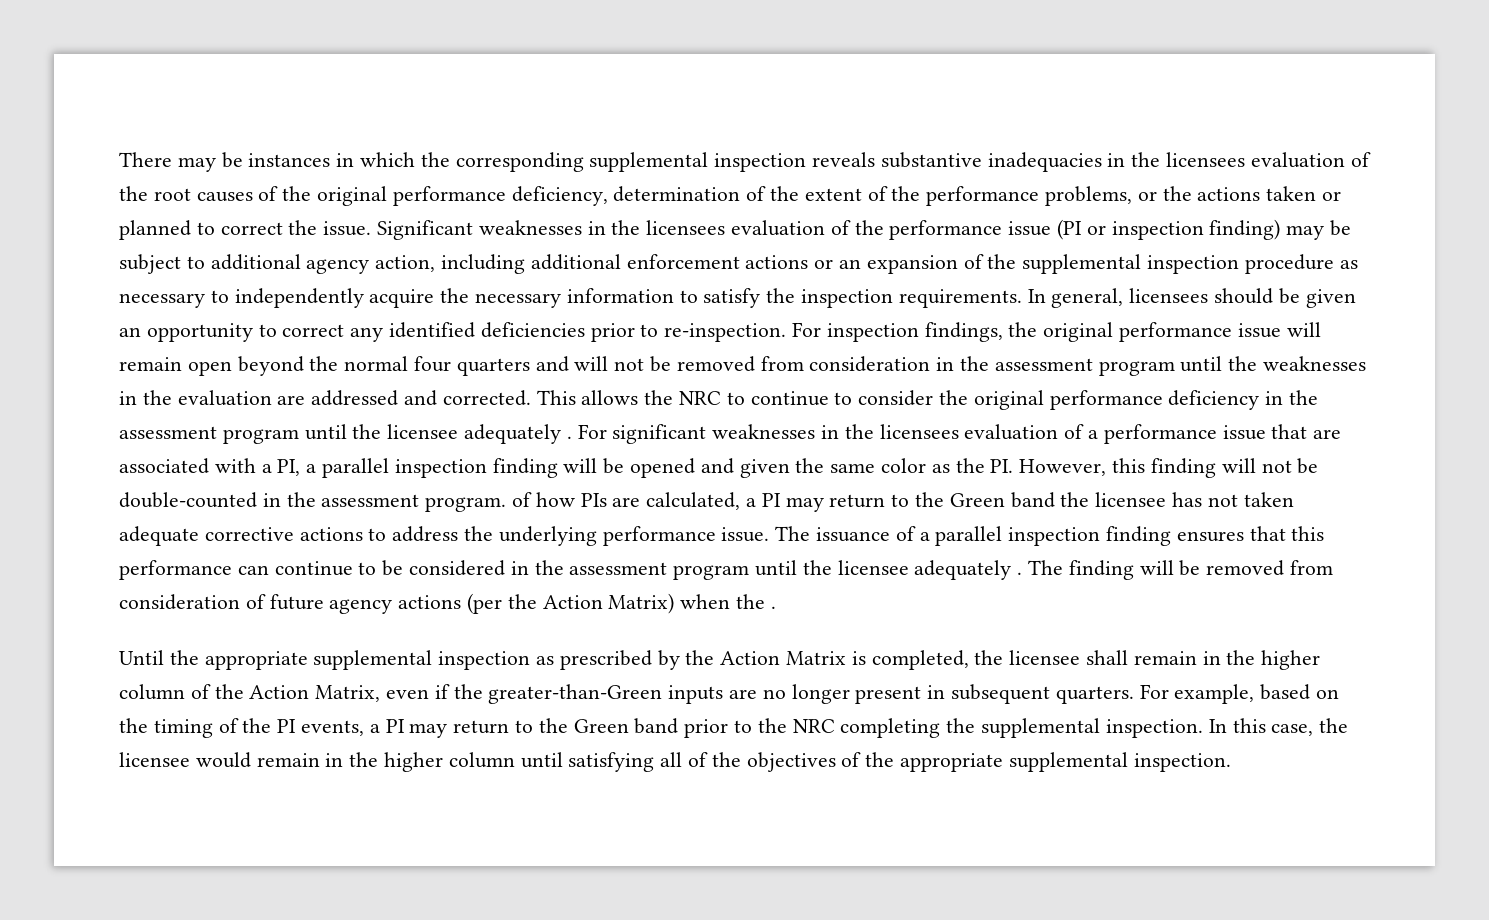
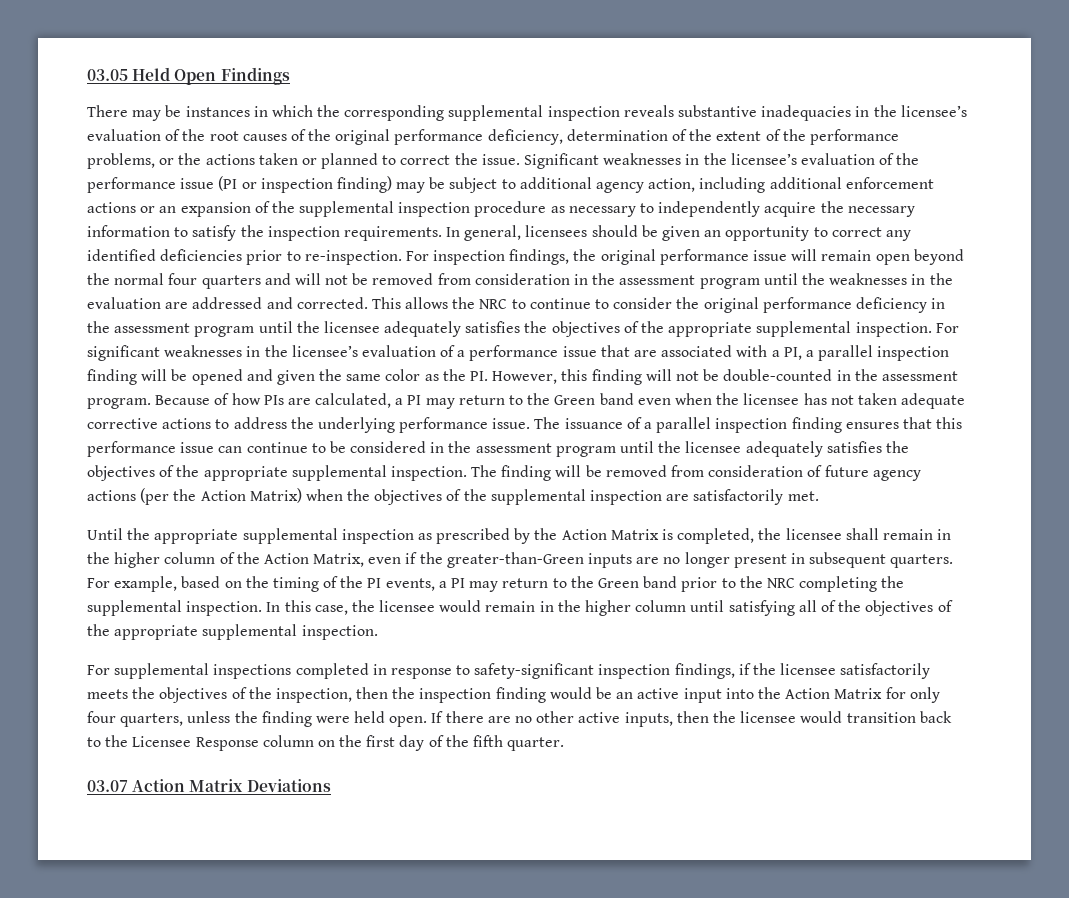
(119, 159) none -> [87,67,290,85] 03.05 Held Open Findings //
[1166,152,1246,167] licensees -> [900,105,967,117] licensee’s
[646,220,726,235] licensees -> [730,153,797,165] licensee’s
[566,436,572,439] . -> [465,321,932,337] satisfies the objectives of the appropriate supplemental inspection.
[879,424,959,439] licensees -> [291,345,358,357] licensee’s
(507, 504) none -> [155,395,211,405] Because
(1055, 500) none -> [637,393,712,405] even when
(232, 570) none -> [180,442,215,453] issue
[1017,572,1023,575] . -> [826,441,909,453] [87,465,467,481] satisfies the objectives of the appropriate supplemental inspection.
[770,606,776,609] . -> [374,489,819,505] objectives of the supplemental inspection are satisfactorily met.
(1231, 762) none -> [87,663,931,679] [87,687,940,703] [87,711,952,727] [87,735,565,751] [87,779,331,792] // For supplemental inspections completed in response to safety-significant inspection findings, if the licensee satisfactorily meets the objectives of the inspection, then the inspection finding would be an active input into the Action Matrix for only four quarters, unless the finding were held open. If there are no other active inputs, then the licensee would transition back to the Licensee Response column on the first day of the fifth quarter. // 03.07 Action Matrix Deviations

